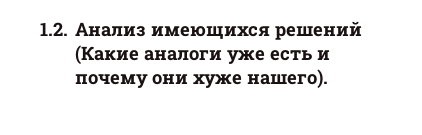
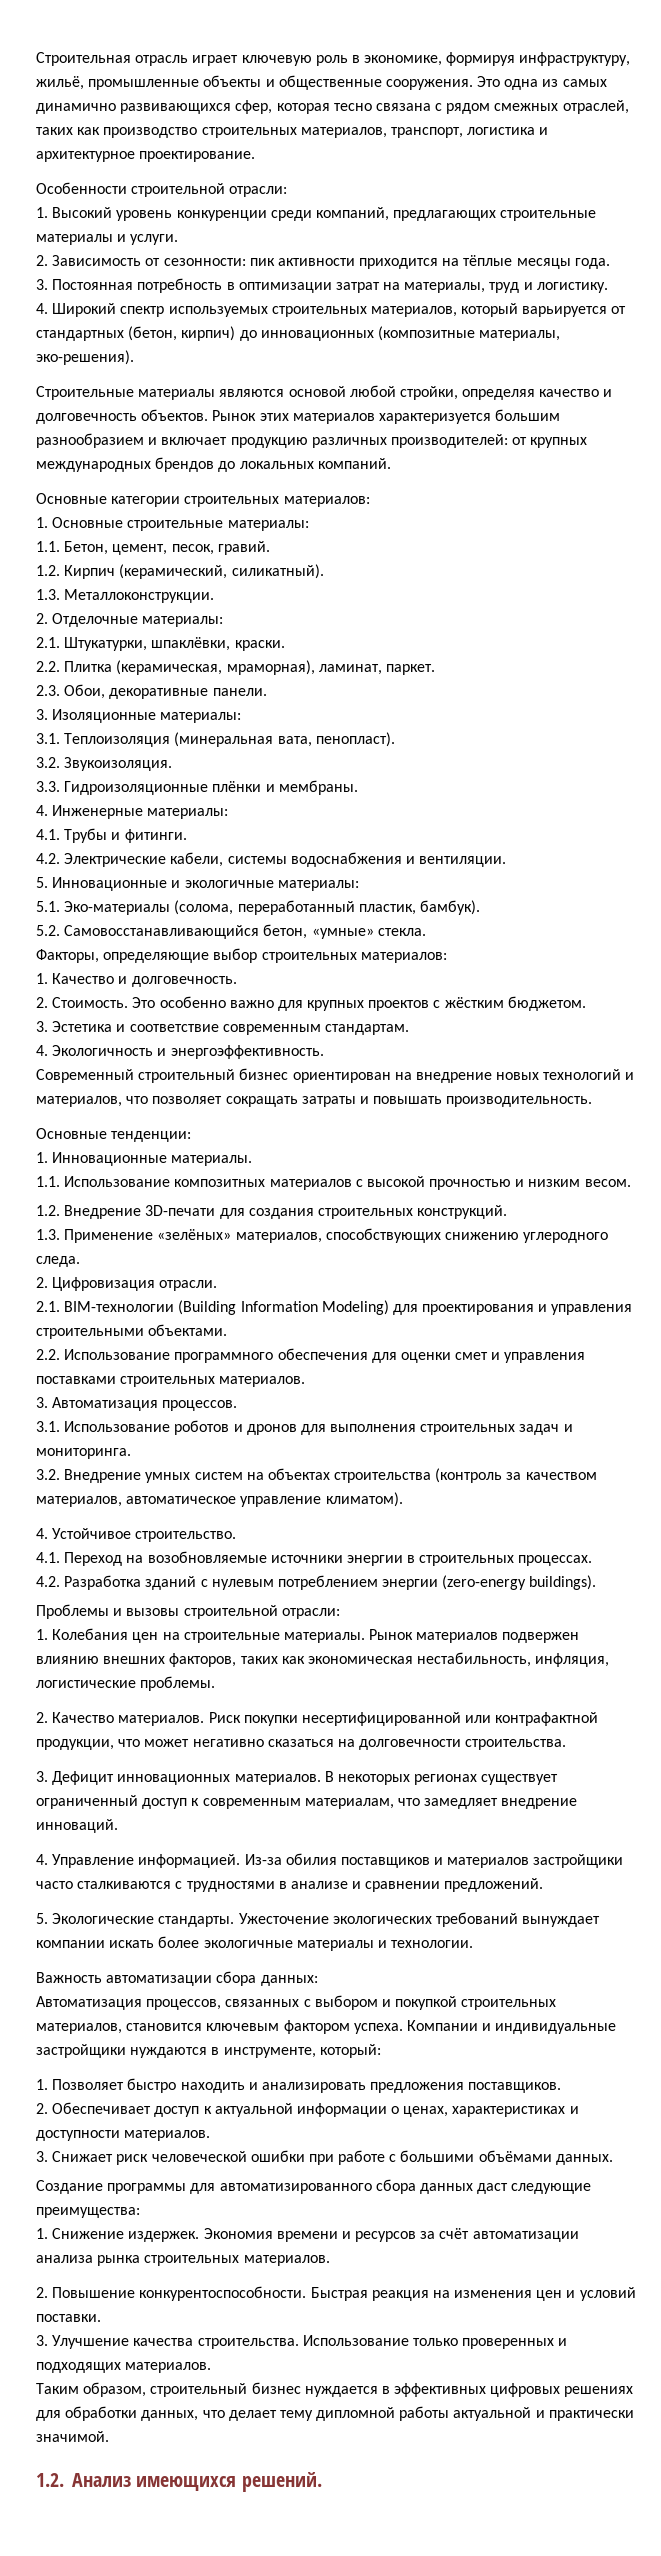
[40,21,363,40] [75,45,331,65] [75,69,329,89] 1.2. Анализ имеющихся решений (Какие аналоги уже есть и почему они хуже нашего). -> [36,52,631,66] [36,75,607,90] [36,100,629,114] [36,127,549,138] [36,151,256,162] [36,182,288,197] [36,207,597,221] [36,234,179,245] [36,255,610,269] [36,278,608,293] [36,303,627,317] [36,326,561,341] [36,350,134,365] [36,385,613,400] [36,409,561,424] [36,433,588,448] [36,457,391,472] [36,493,370,507] [36,517,309,531] [36,541,270,555] [36,564,324,579] [36,589,215,603] [36,613,224,627] [36,637,285,651] [36,660,435,675] [36,684,267,699] [36,709,242,723] [36,732,395,747] [36,757,173,771] [36,780,358,795] [36,805,229,819] [36,828,187,843] [36,852,507,867] [36,877,359,891] [36,900,480,915] [36,924,426,939] [36,948,447,963] [36,973,237,987] [36,996,586,1011] [36,1021,409,1035] [36,1045,324,1059] [36,1068,635,1083] [36,1096,593,1107] [36,1128,192,1142] [36,1152,253,1166] [36,1176,631,1190] [36,1205,508,1219] [36,1228,609,1243] [36,1256,80,1267] [36,1277,218,1291] [36,1300,633,1315] [36,1324,228,1339] [36,1348,586,1363] [36,1376,306,1387] [36,1397,238,1411] [36,1420,573,1435] [36,1448,131,1459] [36,1468,597,1483] [36,1492,403,1507] [36,1528,237,1542] [36,1551,593,1566] [36,1575,597,1590] [36,1604,340,1619] [36,1628,580,1643] [36,1652,610,1667] [36,1676,216,1691] [36,1712,599,1726] [36,1739,567,1750] [36,1771,559,1785] [36,1795,578,1809] [36,1819,118,1833] [36,1853,624,1868] [36,1878,544,1892] [36,1912,601,1927] [36,1936,474,1951] [36,1971,318,1986] [36,1995,557,2010] [36,2020,617,2034] [36,2044,381,2058] [36,2078,562,2093] [36,2102,579,2117] [36,2130,211,2141] [36,2150,613,2165] [36,2179,592,2194] [36,2207,140,2218] [36,2228,579,2242] [36,2255,330,2266] [36,2286,636,2301] [36,2314,101,2322] [36,2335,568,2349] [36,2362,212,2373] [36,2382,634,2397] [36,2406,634,2421] [36,2431,109,2442] [36,2472,322,2492] Строительная отрасль играет ключевую роль в экономике, формируя инфраструктуру, жильё, промышленные объекты и общественные сооружения. Это одна из самых динамично развивающихся сфер, которая тесно связана с рядом смежных отраслей, таких как производство строительных материалов, транспорт, логистика и архитектурное проектирование. // Особенности строительной отрасли: // 1. Высокий уровень конкуренции среди компаний, предлагающих строительные материалы и услуги. // 2. Зависимость от сезонности: пик активности приходится на тёплые месяцы года. // 3. Постоянная потребность в оптимизации затрат на материалы, труд и логистику. // 4. Широкий спектр используемых строительных материалов, который варьируется от стандартных (бетон, кирпич) до инновационных (композитные материалы, эко-решения). // Строительные материалы являются основой любой стройки, определяя качество и долговечность объектов. Рынок этих материалов характеризуется большим разнообразием и включает продукцию различных производителей: от крупных международных брендов до локальных компаний. // Основные категории строительных материалов: // 1. Основные строительные материалы: // 1.1. Бетон, цемент, песок, гравий. // 1.2. Кирпич (керамический, силикатный). // 1.3. Металлоконструкции. // 2. Отделочные материалы: // 2.1. Штукатурки, шпаклёвки, краски. // 2.2. Плитка (керамическая, мраморная), ламинат, паркет. // 2.3. Обои, декоративные панели. // 3. Изоляционные материалы: // 3.1. Теплоизоляция (минеральная вата, пенопласт). // 3.2. Звукоизоляция. // 3.3. Гидроизоляционные плёнки и мембраны. // 4. Инженерные материалы: // 4.1. Трубы и фитинги. // 4.2. Электрические кабели, системы водоснабжения и вентиляции. // 5. Инновационные и экологичные материалы: // 5.1. Эко-материалы (солома, переработанный пластик, бамбук). // 5.2. Самовосстанавливающийся бетон, «умные» стекла. // Факторы, определяющие выбор строительных материалов: // 1. Качество и долговечность. // 2. Стоимость. Это особенно важно для крупных проектов с жёстким бюджетом. // 3. Эстетика и соответствие современным стандартам. // 4. Экологичность и энергоэффективность. // Современный строительный бизнес ориентирован на внедрение новых технологий и материалов, что позволяет сокращать затраты и повышать производительность. // Основные тенденции: // 1. Инновационные материалы. // 1.1. Использование композитных материалов с высокой прочностью и низким весом. // 1.2. Внедрение 3D-печати для создания строительных конструкций. // 1.3. Применение «зелёных» материалов, способствующих снижению углеродного следа. // 2. Цифровизация отрасли. // 2.1. BIM-технологии (Building Information Modeling) для проектирования и управления строительными объектами. // 2.2. Использование программного обеспечения для оценки смет и управления поставками строительных материалов. // 3. Автоматизация процессов. // 3.1. Использование роботов и дронов для выполнения строительных задач и мониторинга. // 3.2. Внедрение умных систем на объектах строительства (контроль за качеством материалов, автоматическое управление климатом). // 4. Устойчивое строительство. // 4.1. Переход на возобновляемые источники энергии в строительных процессах. // 4.2. Разработка зданий с нулевым потреблением энергии (zero-energy buildings). // Проблемы и вызовы строительной отрасли: // 1. Колебания цен на строительные материалы. Рынок материалов подвержен влиянию внешних факторов, таких как экономическая нестабильность, инфляция, логистические проблемы. // 2. Качество материалов. Риск покупки несертифицированной или контрафактной продукции, что может негативно сказаться на долговечности строительства. // 3. Дефицит инновационных материалов. В некоторых регионах существует ограниченный доступ к современным материалам, что замедляет внедрение инноваций. // 4. Управление информацией. Из-за обилия поставщиков и материалов застройщики часто сталкиваются с трудностями в анализе и сравнении предложений. // 5. Экологические стандарты. Ужесточение экологических требований вынуждает компании искать более экологичные материалы и технологии. // Важность автоматизации сбора данных: // Автоматизация процессов, связанных с выбором и покупкой строительных материалов, становится ключевым фактором успеха. Компании и индивидуальные застройщики нуждаются в инструменте, который: // 1. Позволяет быстро находить и анализировать предложения поставщиков. // 2. Обеспечивает доступ к актуальной информации о ценах, характеристиках и доступности материалов. // 3. Снижает риск человеческой ошибки при работе с большими объёмами данных. // Создание программы для автоматизированного сбора данных даст следующие преимущества: // 1. Снижение издержек. Экономия времени и ресурсов за счёт автоматизации анализа рынка строительных материалов. // 2. Повышение конкурентоспособности. Быстрая реакция на изменения цен и условий поставки. // 3. Улучшение качества строительства. Использование только проверенных и подходящих материалов. // Таким образом, строительный бизнес нуждается в эффективных цифровых решениях для обработки данных, что делает тему дипломной работы актуальной и практически значимой. // 1.2. Анализ имеющихся решений.

